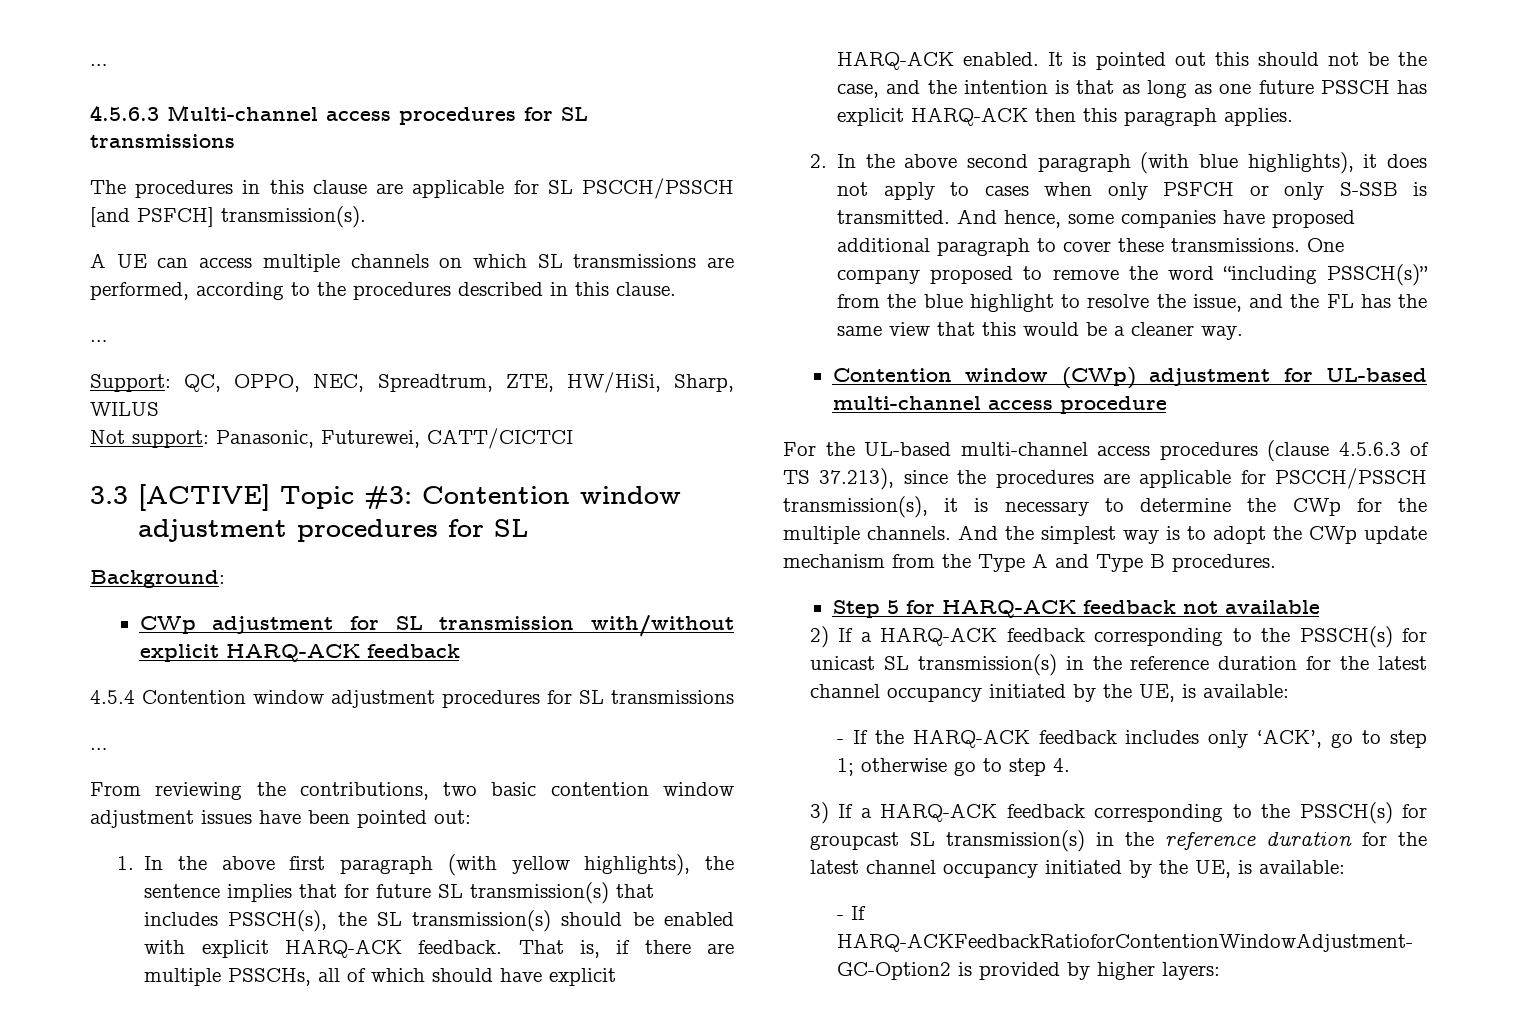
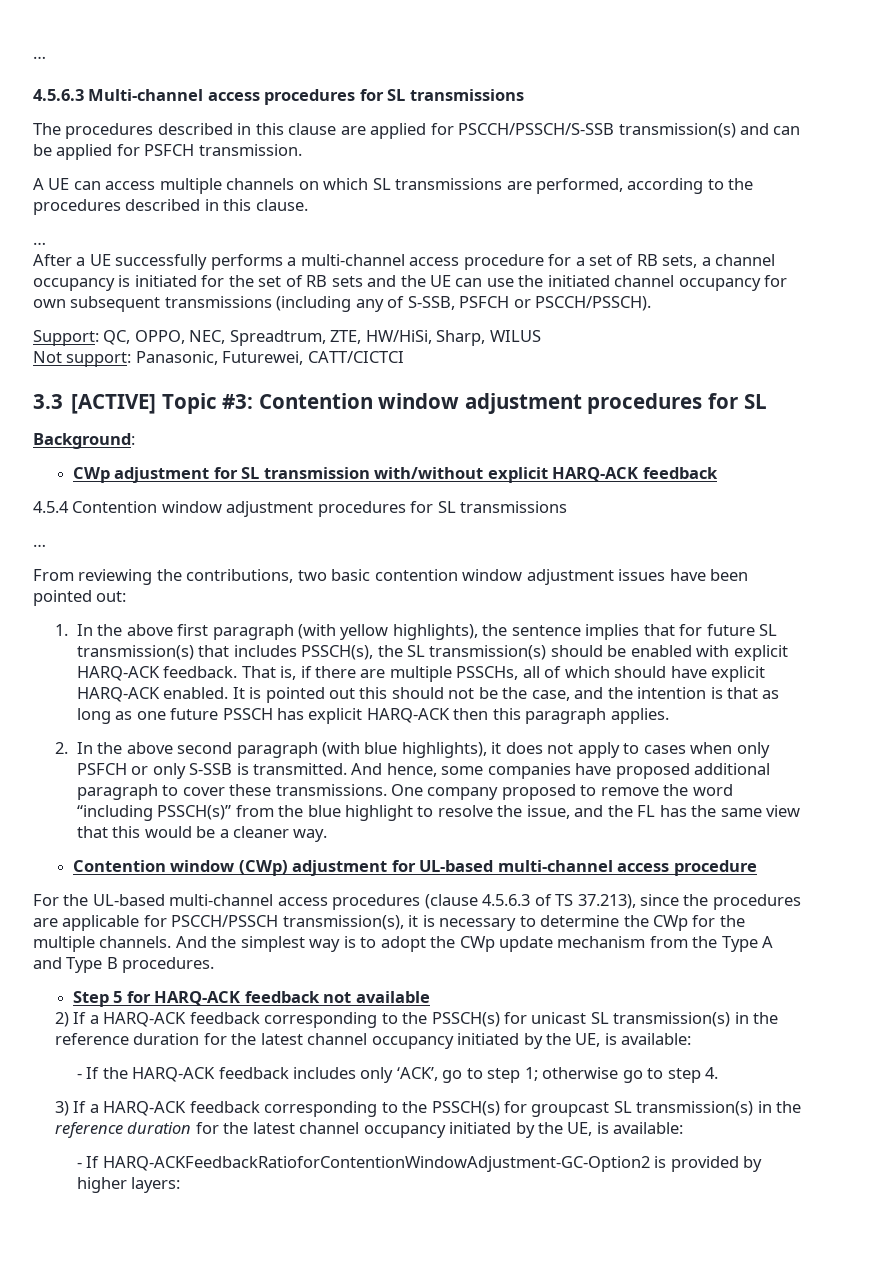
(234, 189) none -> [157,123,233,135] described
[412,178,734,199] [90,206,366,228] applicable for SL PSCCH/PSSCH [and PSFCH] transmission(s). -> [370,123,801,139] [33,144,302,160] applied for PSCCH/PSSCH/S-SSB transmission(s) and can be applied for PSFCH transmission.
(108, 341) none -> [33,254,776,270] [33,275,788,291] [33,296,652,312] // After a UE successfully performs a multi-channel access procedure for a set of RB sets, a channel occupancy is initiated for the set of RB sets and the UE can use the initiated channel occupancy for own subsequent transmissions (including any of S-SSB, PSFCH or PSCCH/PSSCH).

